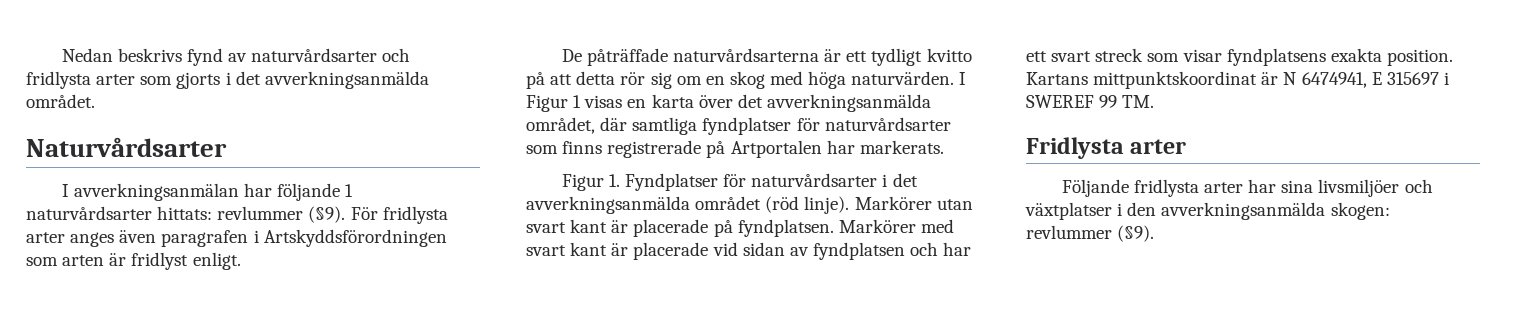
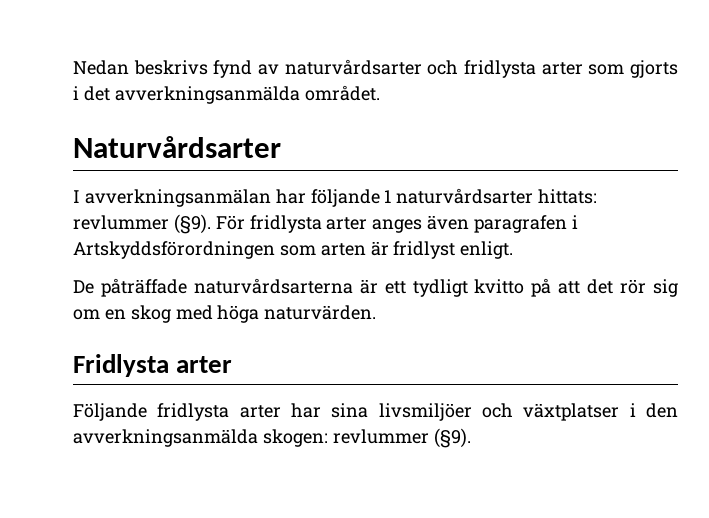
[576,71,616,85] detta -> [587,279,614,294] det
[959,72,967,85] [526,94,931,112] [526,117,951,135] [526,140,944,158] [561,173,918,191] [526,196,973,214] [526,219,954,237] [526,242,972,260] [1026,48,1453,66] [1026,71,1449,89] [1026,95,1155,108] I Figur 1 visas en karta över det avverkningsanmälda området, där samtliga fyndplatser för naturvårdsarter som finns registrerade på Artportalen har markerats. // Figur 1. Fyndplatser för naturvårdsarter i det avverkningsanmälda området (röd linje). Markörer utan svart kant är placerade på fyndplatsen. Markörer med svart kant är placerade vid sidan av fyndplatsen och har ett svart streck som visar fyndplatsens exakta position. Kartans mittpunktskoordinat är N 6474941, E 315697 i SWEREF 99 TM. -> (377, 312) none

